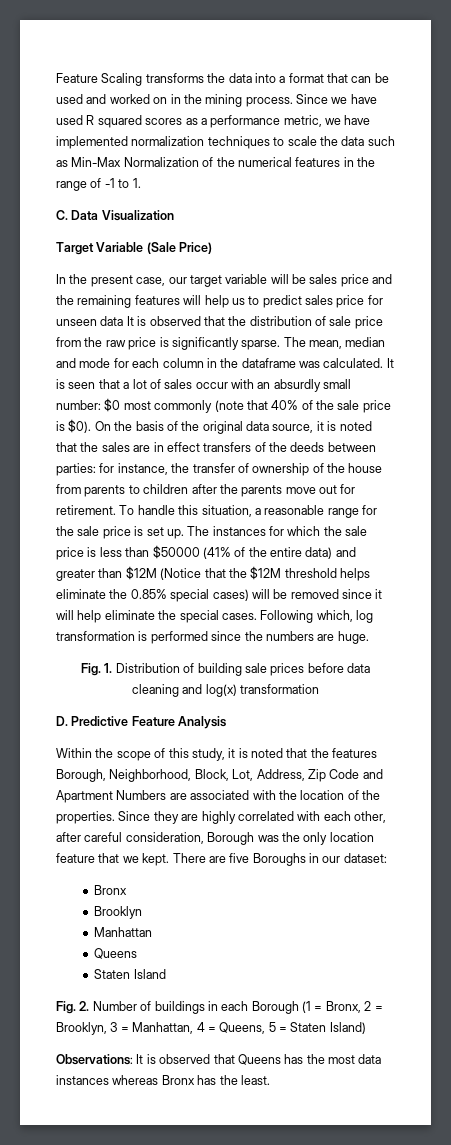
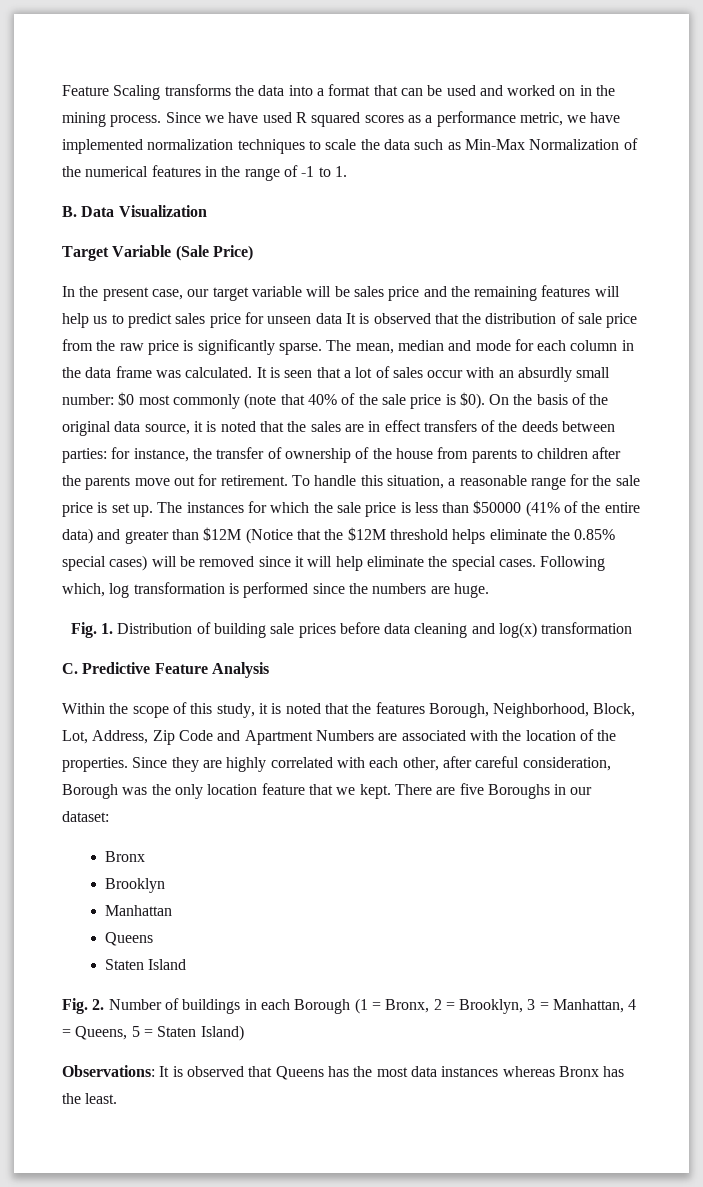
[56,210,68,220] C. -> [62,206,77,217] B.
[241,358,296,368] dataframe -> [85,366,152,378] data frame
[56,716,68,726] D. -> [62,663,78,674] C.

